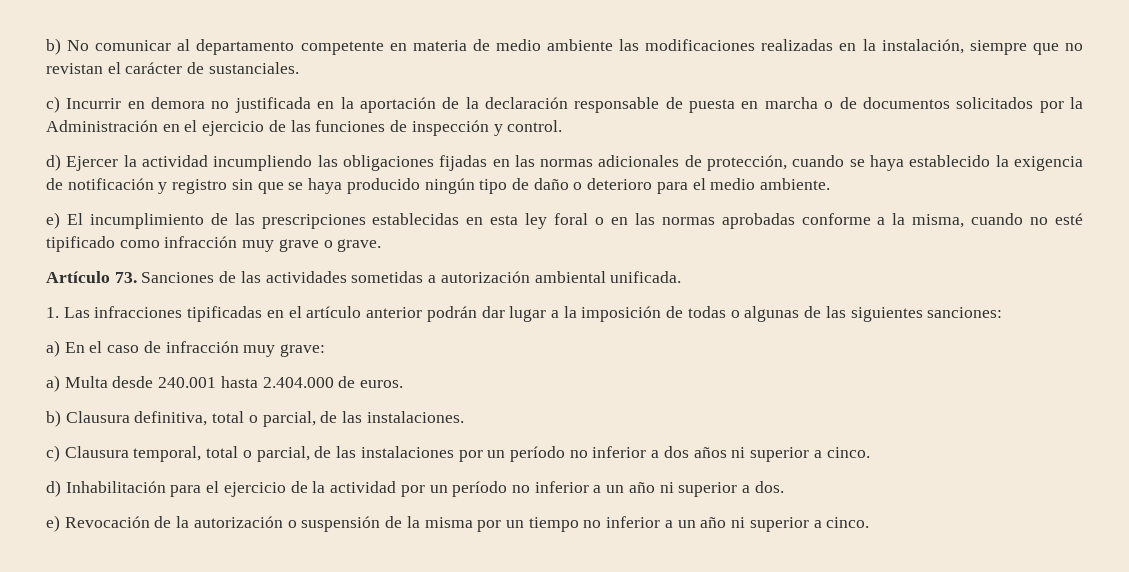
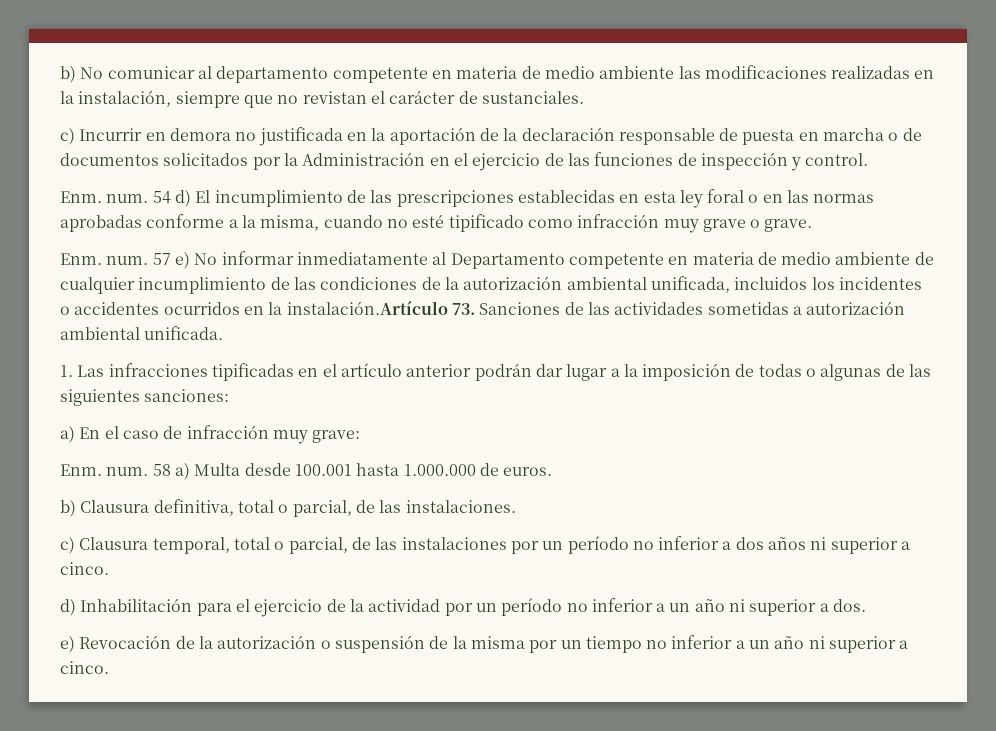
[46,154,1083,171] [46,178,831,194] [46,212,60,229] d) Ejercer la actividad incumpliendo las obligaciones fijadas en las normas adicionales de protección, cuando se haya establecido la exigencia de notificación y registro sin que se haya producido ningún tipo de daño o deterioro para el medio ambiente. // e) -> [60,190,191,207] Enm. num. 54 d)
[46,271,110,283] Artículo -> [60,251,934,269] [60,276,922,294] [60,301,448,315] Enm. num. 57 e) No informar inmediatamente al Departamento competente en materia de medio ambiente de cualquier incumplimiento de las condiciones de la autorización ambiental unificada, incluidos los incidentes o accidentes ocurridos en la instalación.Artículo
[46,375,334,392] a) Multa desde 240.001 hasta 2.404.000 -> [60,463,476,480] Enm. num. 58 a) Multa desde 100.001 hasta 1.000.000

